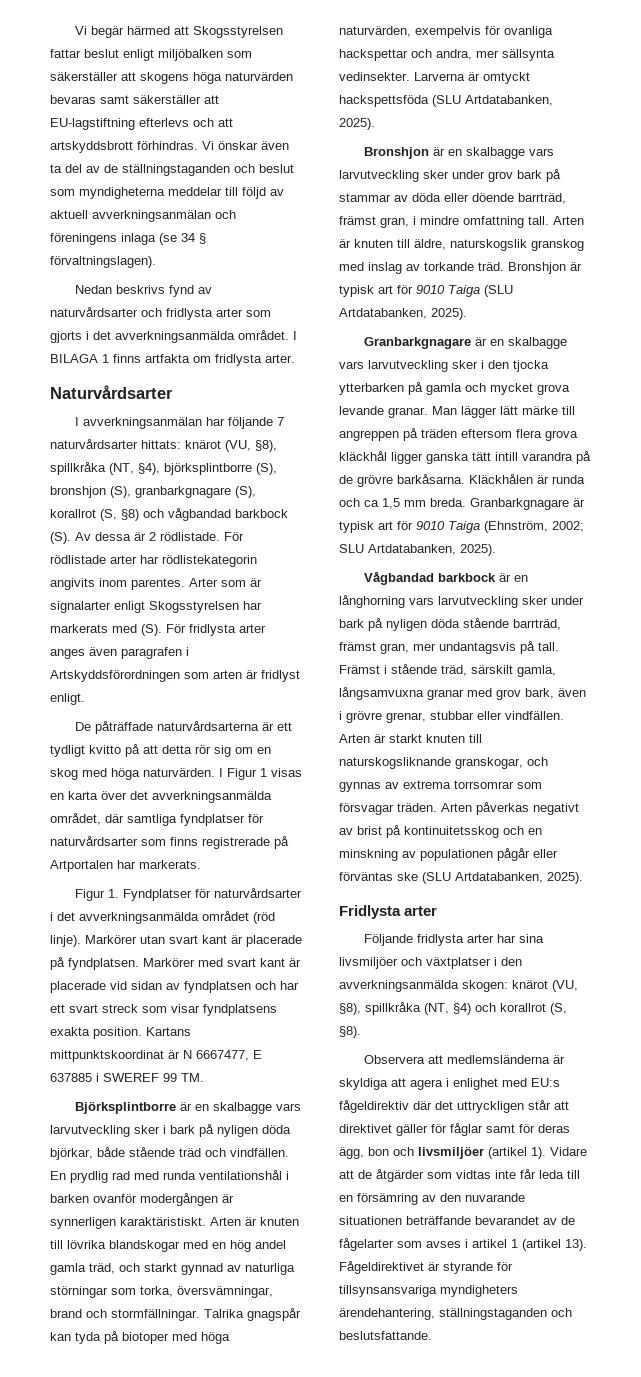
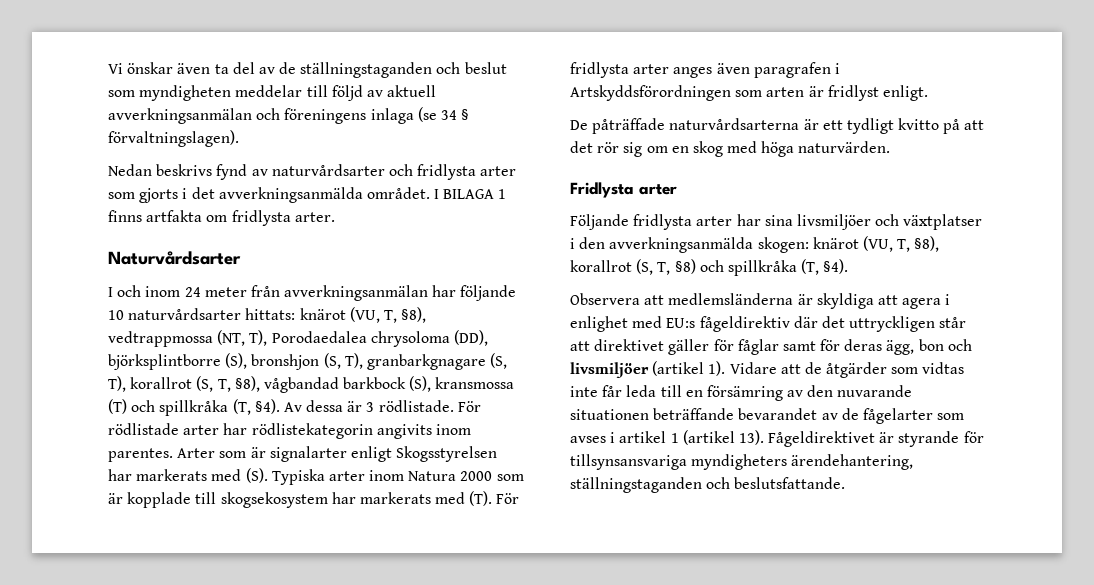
[75,26,284,38] [50,49,252,61] [50,72,293,84] [50,95,219,104] [50,118,233,130] [50,141,214,153] Vi begär härmed att Skogsstyrelsen fattar beslut enligt miljöbalken som säkerställer att skogens höga naturvärden bevaras samt säkerställer att EU-lagstiftning efterlevs och att artskyddsbrott förhindras. Vi -> [108,63,123,74] Vi
[79,187,165,199] myndigheterna -> [139,85,232,101] myndigheten
(80, 421) none -> [117,285,280,297] och inom 24 meter från
[277,417,285,426] 7 -> [108,310,124,320] 10
[255,440,277,452] [50,462,277,475] [50,486,256,498] [50,508,288,521] [50,532,71,544] §8), spillkråka (NT, §4), björksplintborre (S), bronshjon (S), granbarkgnagare (S), korallrot (S, §8) och vågbandad barkbock (S). -> [383,307,427,323] [108,330,488,347] [108,353,508,370] [108,376,515,393] [108,399,280,416] T, §8), vedtrappmossa (NT, T), Porodaedalea chrysoloma (DD), björksplintborre (S), bronshjon (S, T), granbarkgnagare (S, T), korallrot (S, T, §8), vågbandad barkbock (S), kransmossa (T) och spillkråka (T, §4).
[149,532,156,541] 2 -> [366,402,375,412] 3
(162, 630) none -> [271,469,524,485] [108,491,493,508] Typiska arter inom Natura 2000 som är kopplade till skogsekosystem har markerats med (T).
[162,745,192,754] detta -> [570,141,593,153] det
[219,768,302,780] [50,791,272,803] [50,813,264,826] [50,836,289,849] [50,860,201,872] [75,888,303,901] [50,911,275,924] [50,935,302,947] [50,957,301,970] [50,981,299,993] [50,1004,277,1016] [50,1027,191,1039] [50,1050,262,1062] [50,1073,204,1082] [75,1101,302,1114] [50,1124,291,1137] [50,1147,289,1160] [50,1170,289,1183] [50,1193,234,1206] [50,1217,299,1229] [50,1240,286,1252] [50,1263,295,1275] [50,1286,273,1298] [50,1308,301,1321] [50,1331,230,1344] [339,26,553,38] [339,49,555,61] [339,72,530,84] [339,95,553,107] [339,118,375,130] [364,147,555,159] [339,169,561,182] [339,193,566,204] [339,216,584,228] [339,239,584,251] [339,262,582,274] [339,285,513,297] [339,308,467,320] [364,337,568,349] [339,360,549,372] [339,382,570,395] [339,406,575,418] [339,428,578,441] [339,451,591,464] [339,474,585,487] [339,498,585,510] [339,521,584,533] [339,544,496,556] [364,571,529,585] [339,595,584,608] [339,618,561,631] [339,641,559,654] [339,664,556,677] [339,687,586,700] [339,711,564,723] [339,734,482,743] [339,757,548,769] [339,780,542,792] [339,802,579,815] [339,825,542,838] [339,848,558,861] [339,872,583,884] I Figur 1 visas en karta över det avverkningsanmälda området, där samtliga fyndplatser för naturvårdsarter som finns registrerade på Artportalen har markerats. // Figur 1. Fyndplatser för naturvårdsarter i det avverkningsanmälda området (röd linje). Markörer utan svart kant är placerade på fyndplatsen. Markörer med svart kant är placerade vid sidan av fyndplatsen och har ett svart streck som visar fyndplatsens exakta position. Kartans mittpunktskoordinat är N 6667477, E 637885 i SWEREF 99 TM. // Björksplintborre är en skalbagge vars larvutveckling sker i bark på nyligen döda björkar, både stående träd och vindfällen. En prydlig rad med runda ventilationshål i barken ovanför modergången är synnerligen karaktäristiskt. Arten är knuten till lövrika blandskogar med en hög andel gamla träd, och starkt gynnad av naturliga störningar som torka, översvämningar, brand och stormfällningar. Talrika gnagspår kan tyda på biotoper med höga naturvärden, exempelvis för ovanliga hackspettar och andra, mer sällsynta vedinsekter. Larverna är omtyckt hackspettsföda (SLU Artdatabanken, 2025). // Bronshjon är en skalbagge vars larvutveckling sker under grov bark på stammar av döda eller döende barrträd, främst gran, i mindre omfattning tall. Arten är knuten till äldre, naturskogslik granskog med inslag av torkande träd. Bronshjon är typisk art för 9010 Taiga (SLU Artdatabanken, 2025). // Granbarkgnagare är en skalbagge vars larvutveckling sker i den tjocka ytterbarken på gamla och mycket grova levande granar. Man lägger lätt märke till angreppen på träden eftersom flera grova kläckhål ligger ganska tätt intill varandra på de grövre barkåsarna. Kläckhålen är runda och ca 1,5 mm breda. Granbarkgnagare är typisk art för 9010 Taiga (Ehnström, 2002; SLU Artdatabanken, 2025). // Vågbandad barkbock är en långhorning vars larvutveckling sker under bark på nyligen döda stående barrträd, främst gran, mer undantagsvis på tall. Främst i stående träd, särskilt gamla, långsamvuxna granar med grov bark, även i grövre grenar, stubbar eller vindfällen. Arten är starkt knuten till naturskogsliknande granskogar, och gynnas av extrema torrsomrar som försvagar träden. Arten påverkas negativt av brist på kontinuitetsskog och en minskning av populationen pågår eller förväntas ske (SLU Artdatabanken, 2025). -> (891, 147) none
[339,1002,567,1015] [339,1026,361,1038] §8), spillkråka (NT, §4) och korallrot (S, §8). -> [897,236,940,252] [570,259,849,276] T, §8), korallrot (S, T, §8) och spillkråka (T, §4).

